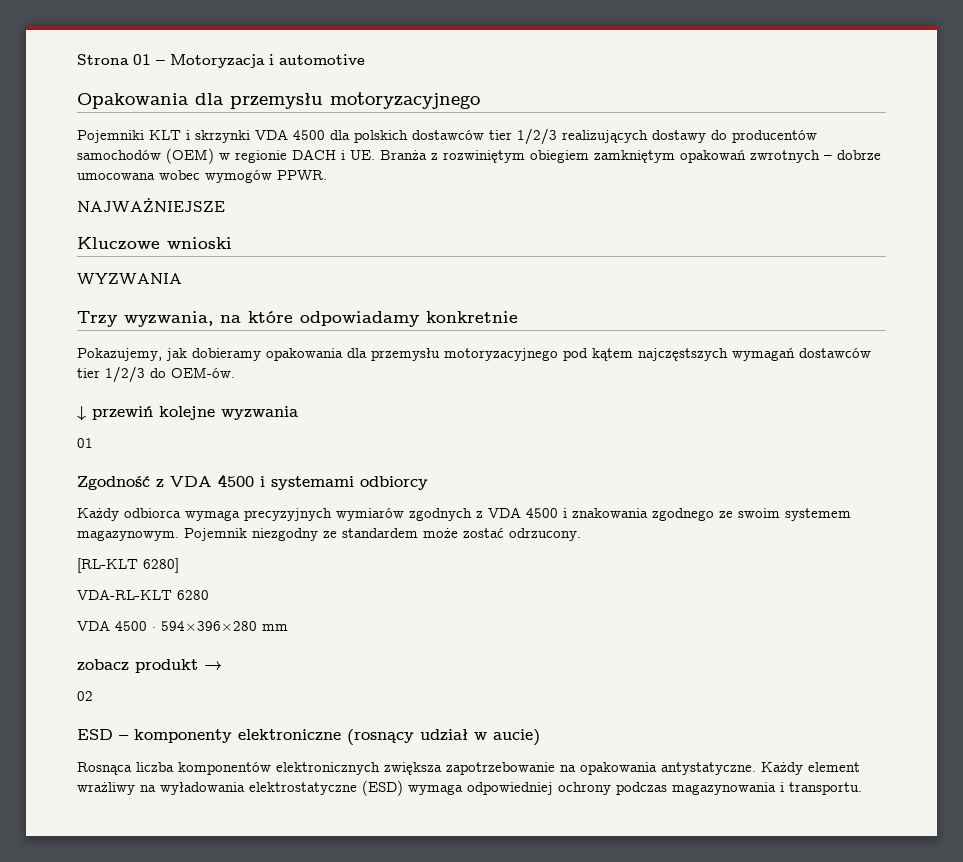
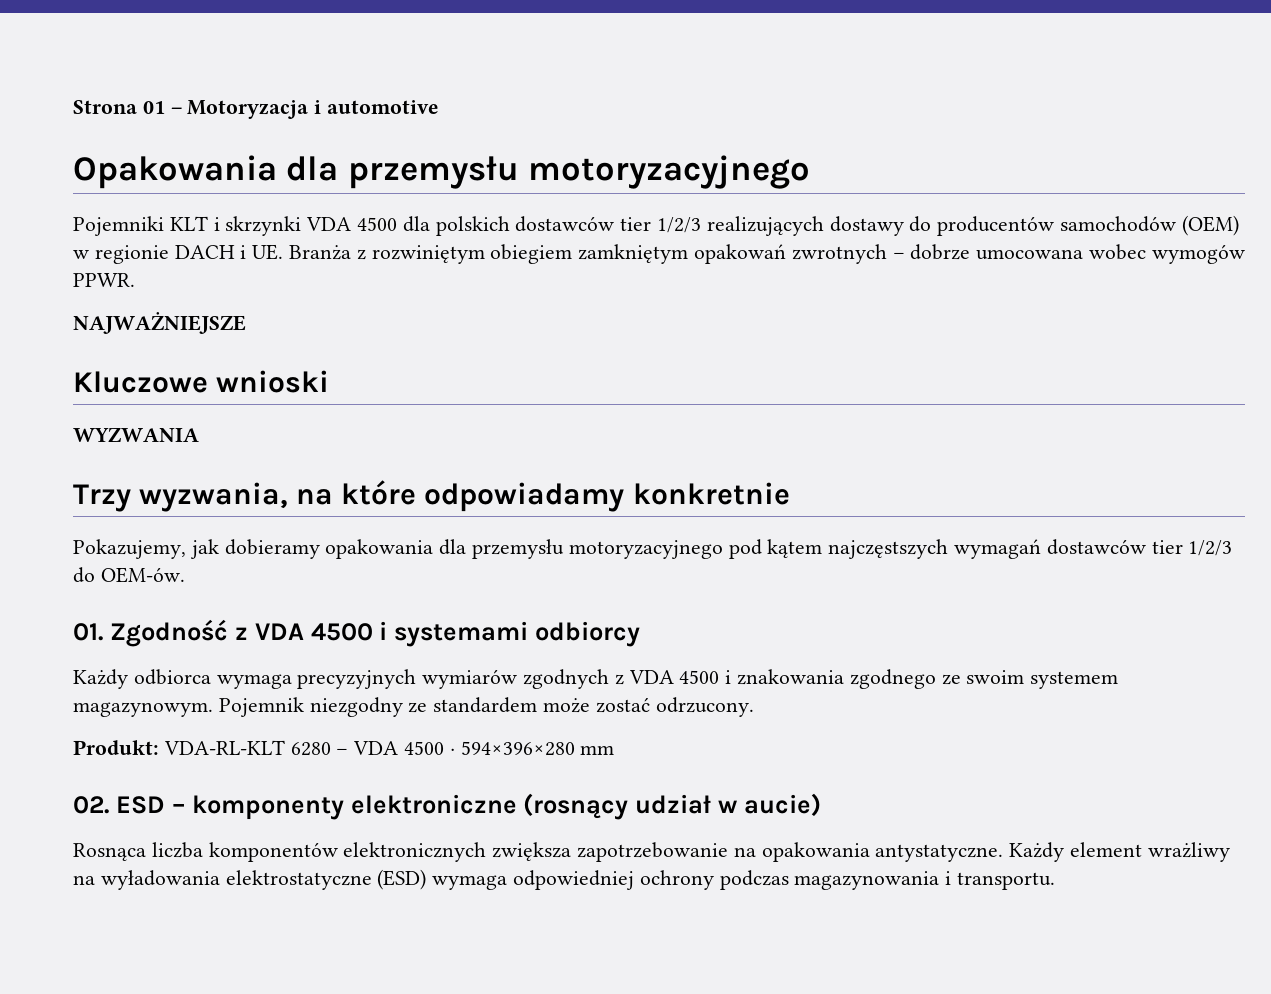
[77,406,298,421] [77,438,93,448] ↓ przewiń kolejne wyzwania // 01 // -> [73,623,103,641] 01.
[77,558,179,573] [RL-KLT 6280] // -> [73,740,159,755] Produkt:
(209, 595) // -> [336,748,349,755] –
[77,659,222,673] [77,691,93,701] zobacz produkt → // 02 // -> [73,796,109,814] 02.

